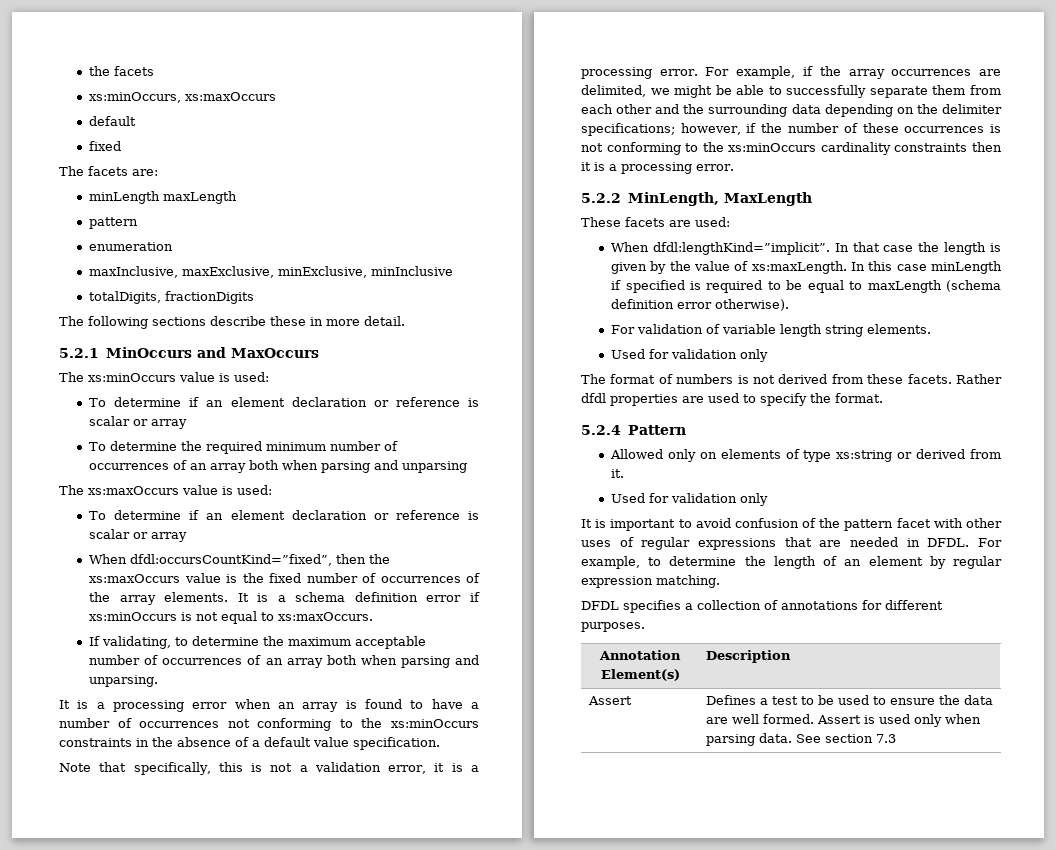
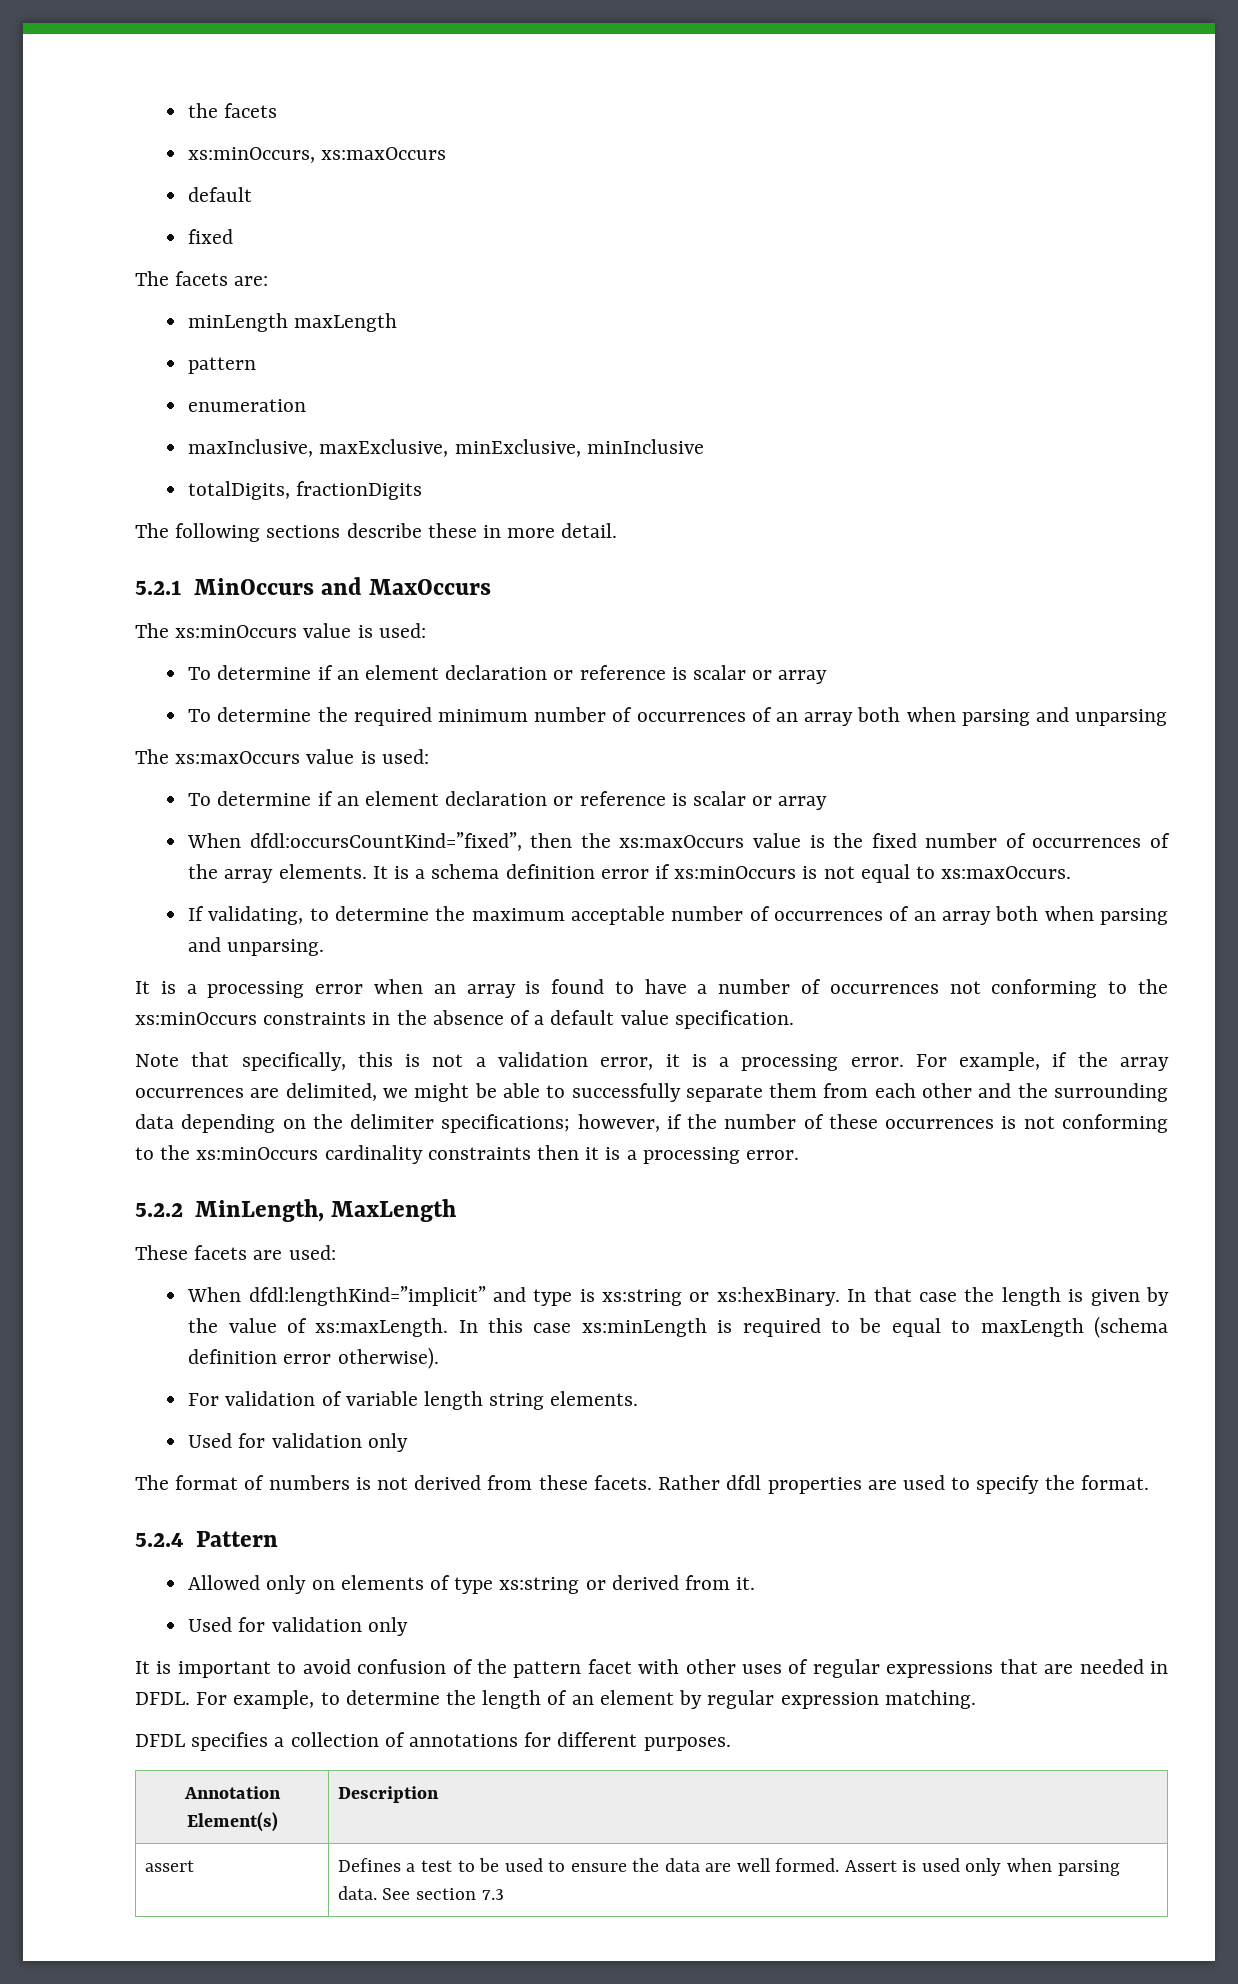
[652,242,830,255] dfdl:lengthKind=”implicit”. -> [248,1286,840,1306] dfdl:lengthKind=”implicit” and type is xs:string or xs:hexBinary.
[930,261,1002,274] [611,280,685,293] minLength if specified -> [581,1318,707,1337] xs:minLength
[587,696,632,705] Assert -> [144,1860,194,1872] assert

